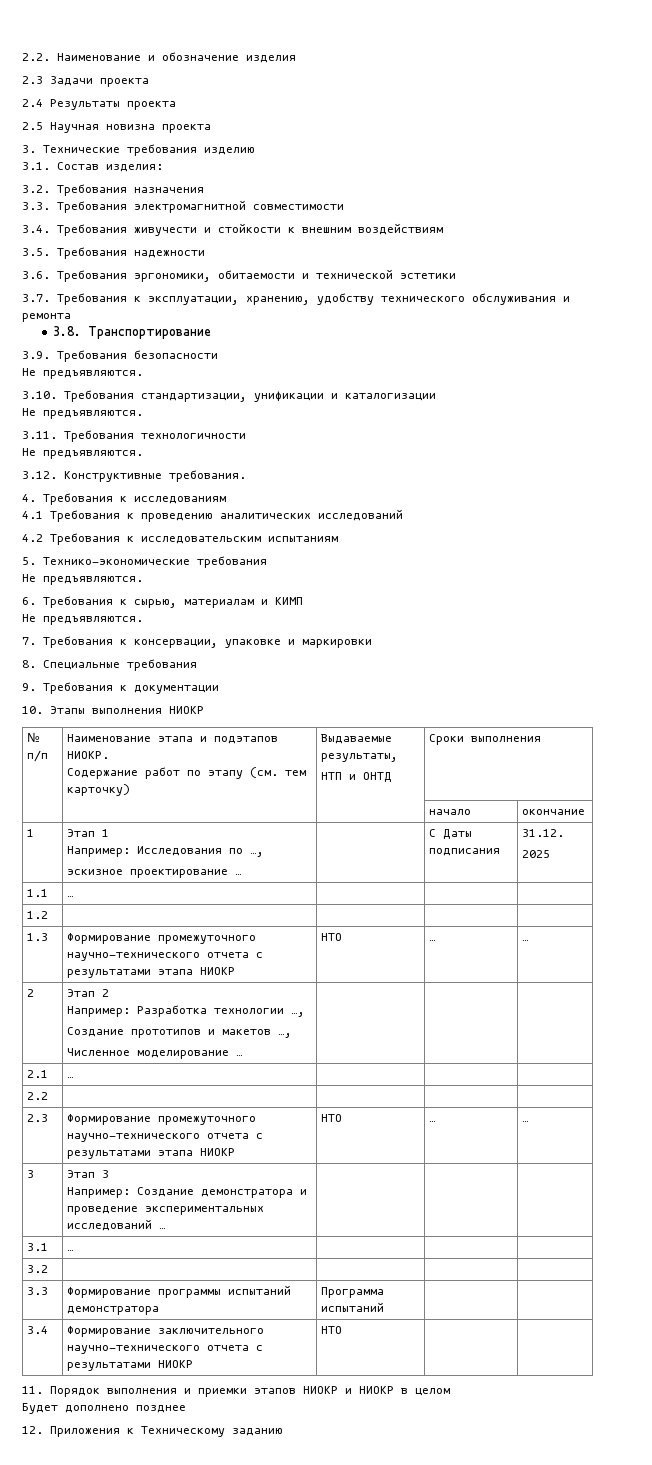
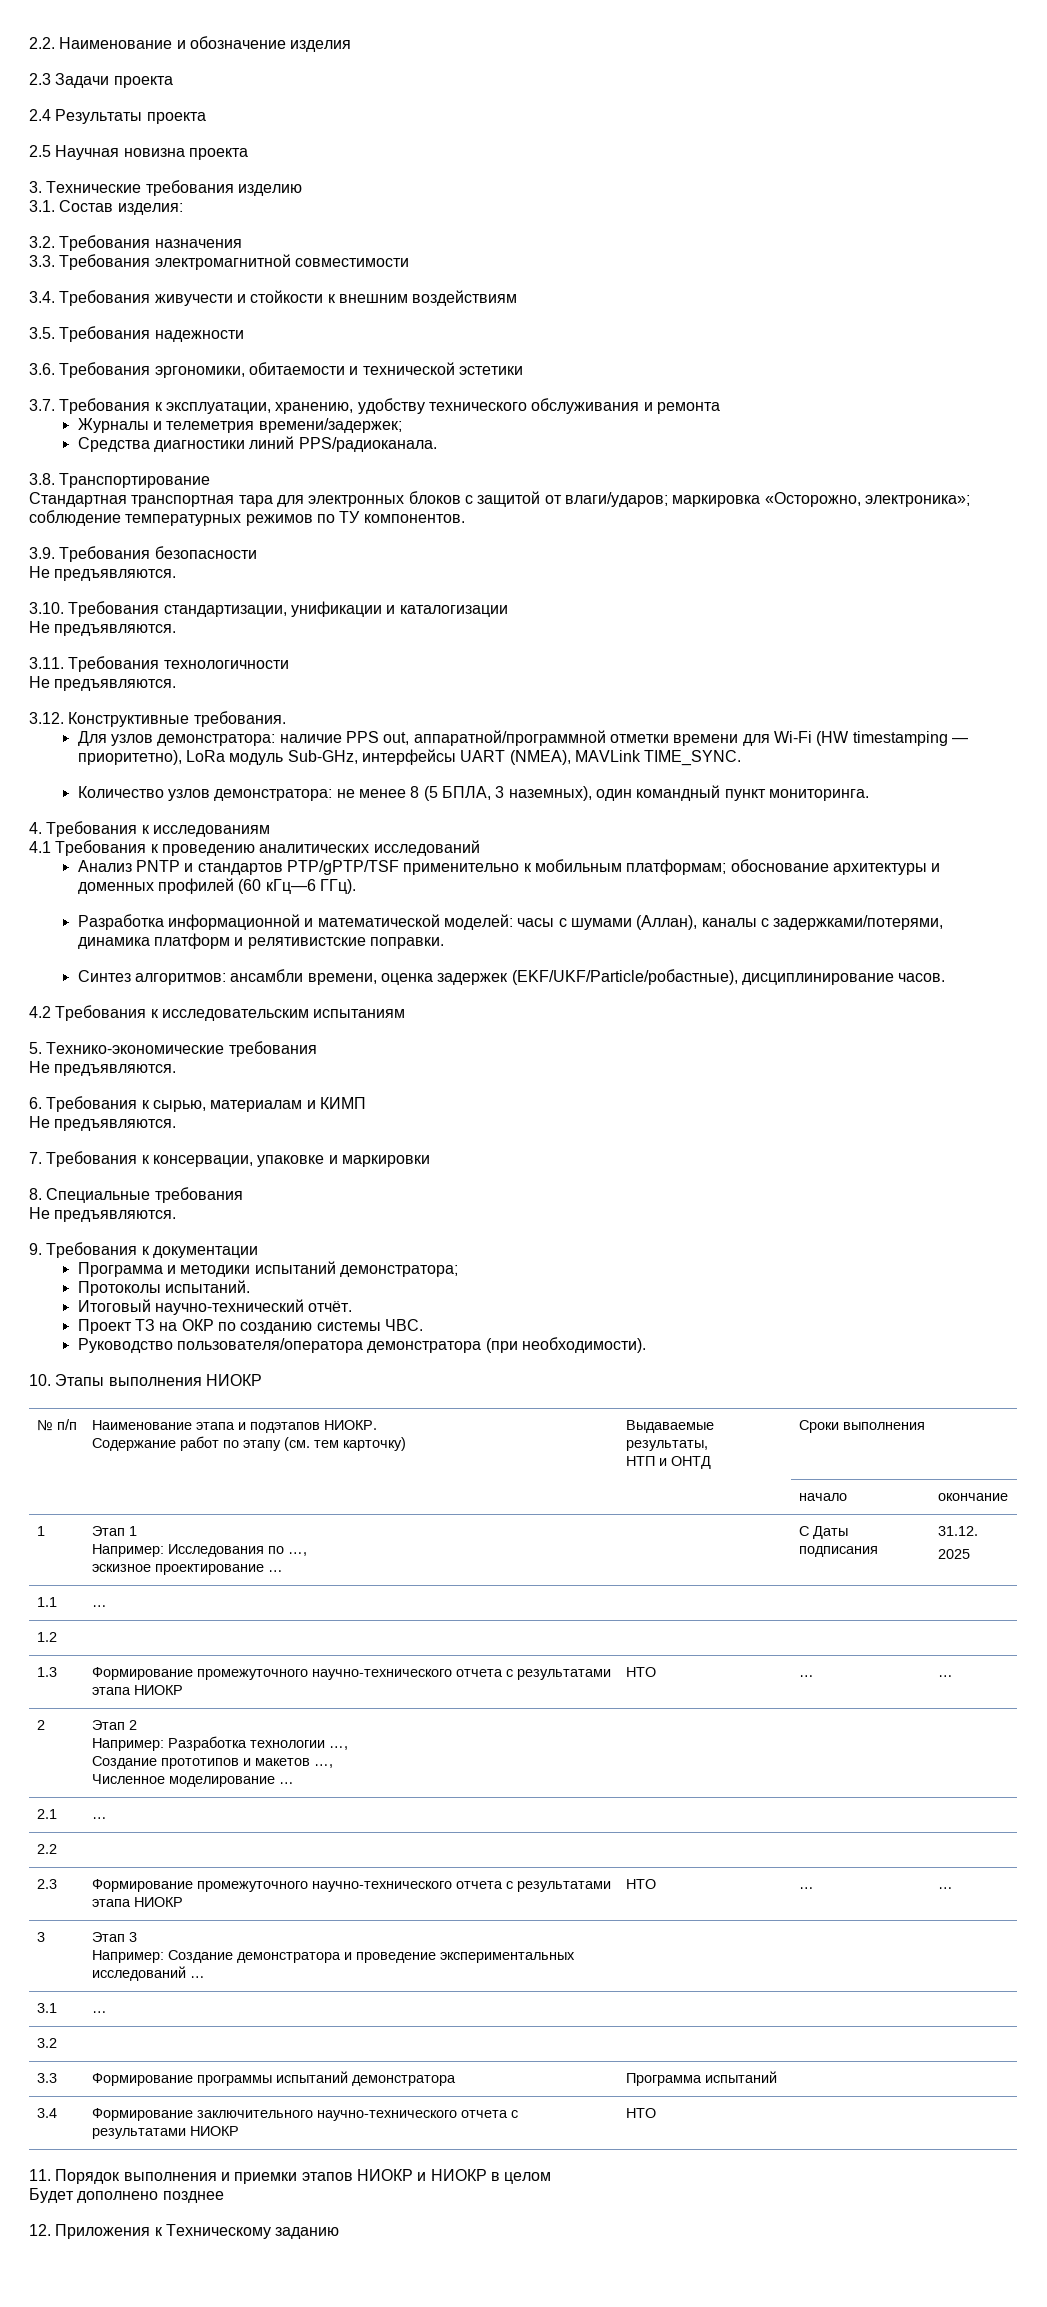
[53,326,212,339] 3.8. Транспортирование -> [77,418,402,433] [77,436,437,452] [29,473,211,488] [29,491,970,507] [29,510,465,526] Журналы и телеметрия времени/задержек; // Средства диагностики линий PPS/радиоканала. // 3.8. Транспортирование // Стандартная транспортная тара для электронных блоков с защитой от влаги/ударов; маркировка «Осторожно, электроника»; соблюдение температурных режимов по ТУ компонентов.
(246, 476) none -> [77,730,968,746] [77,749,742,766] [77,785,869,801] // Для узлов демонстратора: наличие PPS out, аппаратной/программной отметки времени для Wi-Fi (HW timestamping — приоритетно), LoRa модуль Sub-GHz, интерфейсы UART (NMEA), MAVLink TIME_SYNC. // Количество узлов демонстратора: не менее 8 (5 БПЛА, 3 наземных), один командный пункт мониторинга.
(403, 515) none -> [77,859,941,875] [77,878,356,894] [77,914,944,930] [77,933,444,949] [77,969,946,985] // Анализ PNTP и стандартов PTP/gPTP/TSF применительно к мобильным платформам; обоснование архитектуры и доменных профилей (60 кГц—6 ГГц). // Разработка информационной и математической моделей: часы с шумами (Аллан), каналы с задержками/потерями, динамика платформ и релятивистские поправки. // Синтез алгоритмов: ансамбли времени, оценка задержек (EKF/UKF/Particle/робастные), дисциплинирование часов.
(197, 665) none -> [29,1207,177,1222] // Не предъявляются.
(219, 689) none -> [77,1261,458,1277] [77,1280,251,1296] [77,1299,353,1315] [77,1319,423,1334] [77,1337,646,1353] // Программа и методики испытаний демонстратора; // Протоколы испытаний. // Итоговый научно‑технический отчёт. // Проект ТЗ на ОКР по созданию системы ЧВС. // Руководство пользователя/оператора демонстратора (при необходимости).

